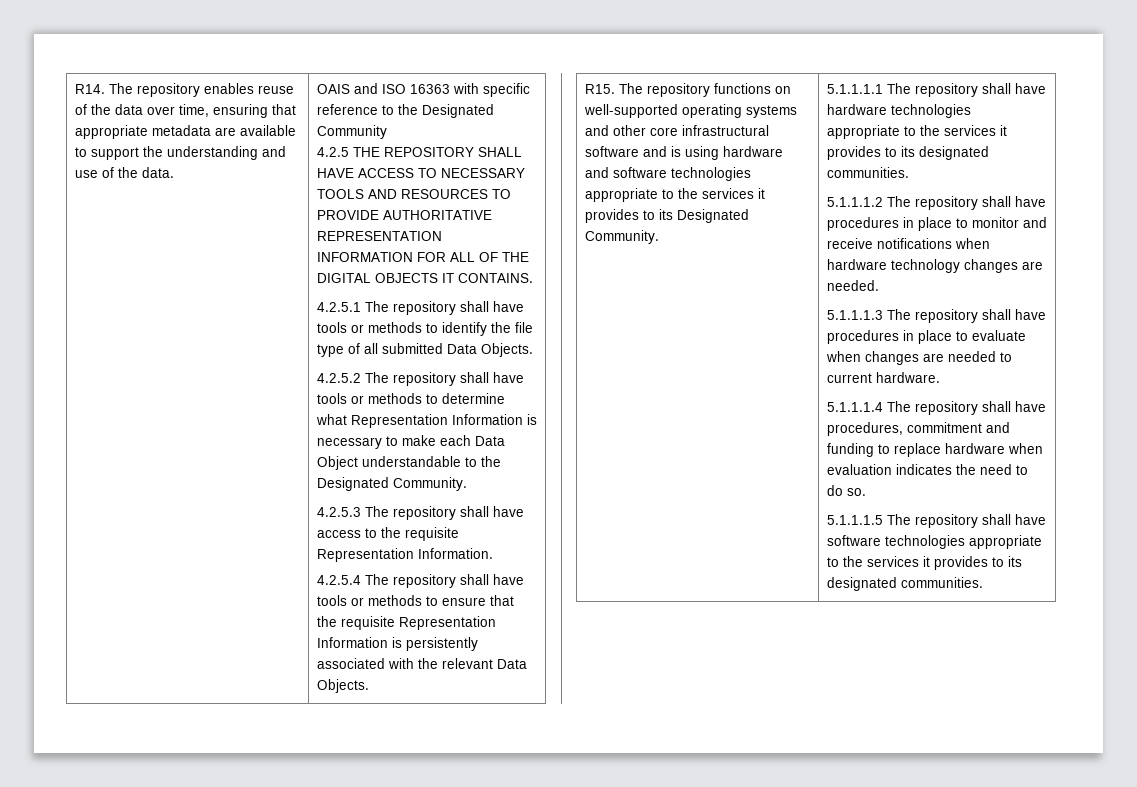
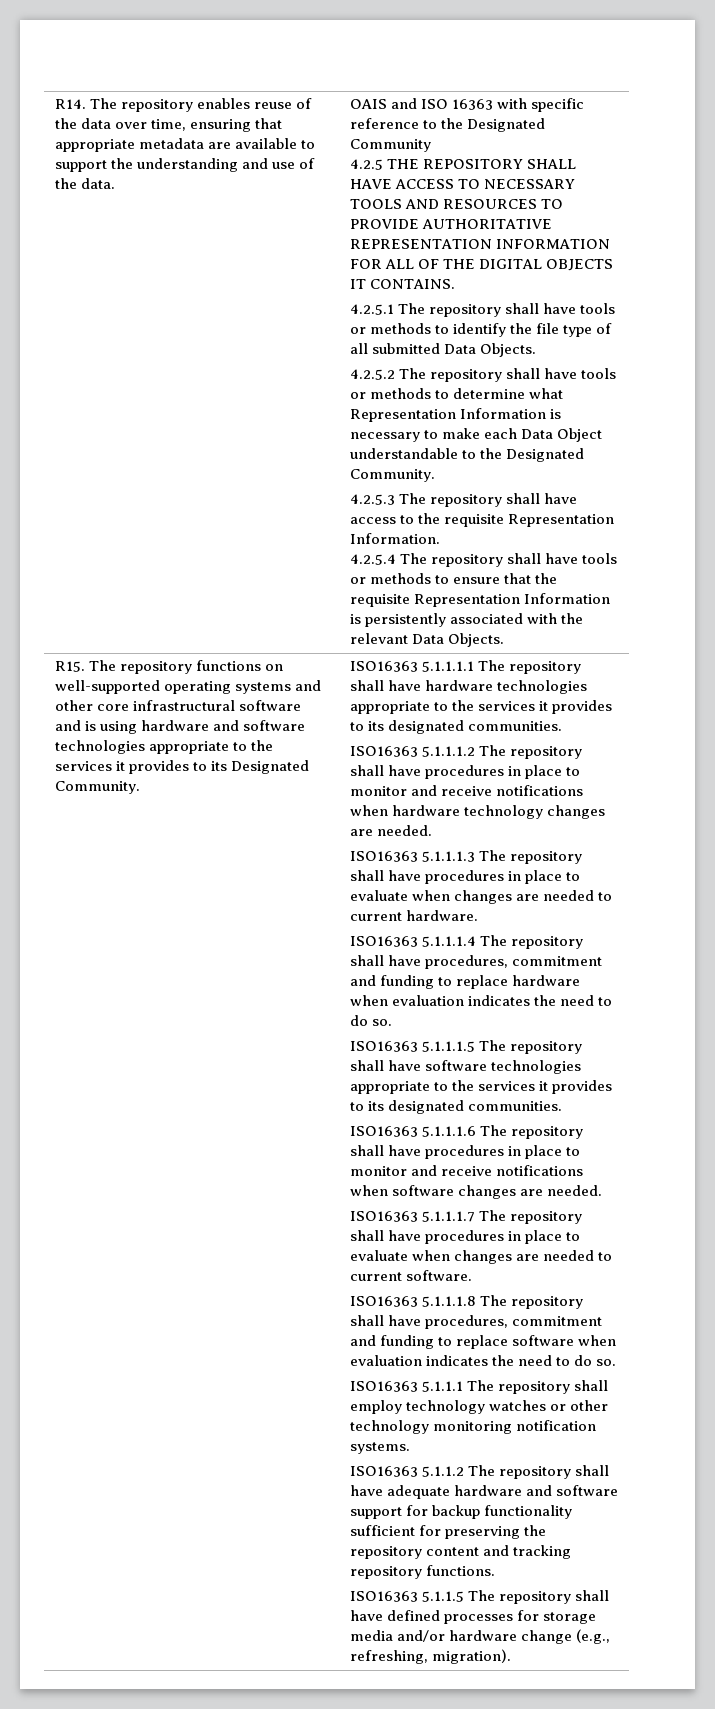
(659, 237) none -> [349,661,418,672] ISO16363
(909, 172) none -> [349,746,418,757] ISO16363
(879, 285) none -> [349,851,418,862] ISO16363
(940, 377) none -> [349,936,418,947] ISO16363
(866, 492) none -> [349,1041,418,1052] ISO16363
(983, 582) none -> [349,1125,584,1139] [349,1145,581,1159] [349,1165,584,1176] [349,1185,603,1199] [349,1210,583,1224] [349,1230,581,1244] [349,1250,613,1264] [349,1270,472,1281] [349,1295,584,1309] [349,1315,603,1329] [349,1335,617,1349] [349,1355,617,1366] [349,1380,609,1394] [349,1400,609,1414] [349,1420,596,1434] [349,1442,410,1454] [349,1465,610,1479] [349,1485,619,1499] [349,1505,573,1519] [349,1525,547,1539] [349,1545,572,1559] [349,1565,495,1579] [349,1590,610,1604] [349,1610,597,1624] [349,1629,611,1644] [349,1649,511,1664] // ISO16363 5.1.1.1.6 The repository shall have procedures in place to monitor and receive notifications when software changes are needed. // ISO16363 5.1.1.1.7 The repository shall have procedures in place to evaluate when changes are needed to current software. // ISO16363 5.1.1.1.8 The repository shall have procedures, commitment and funding to replace software when evaluation indicates the need to do so. // ISO16363 5.1.1.1 The repository shall employ technology watches or other technology monitoring notification systems. // ISO16363 5.1.1.2 The repository shall have adequate hardware and software support for backup functionality sufficient for preserving the repository content and tracking repository functions. // ISO16363 5.1.1.5 The repository shall have defined processes for storage media and/or hardware change (e.g., refreshing, migration).

